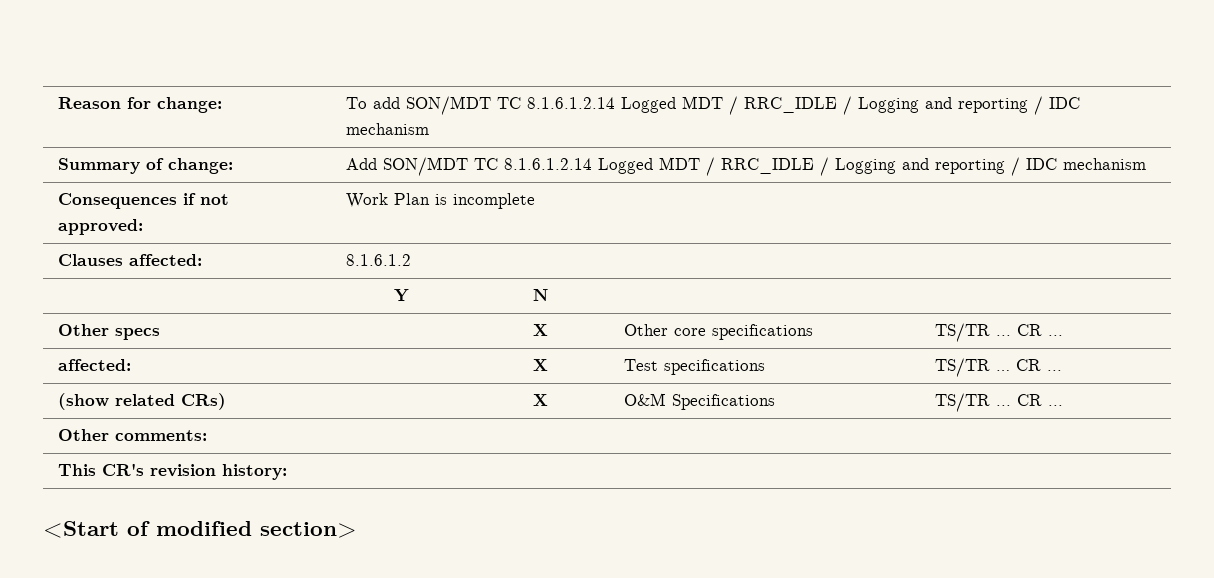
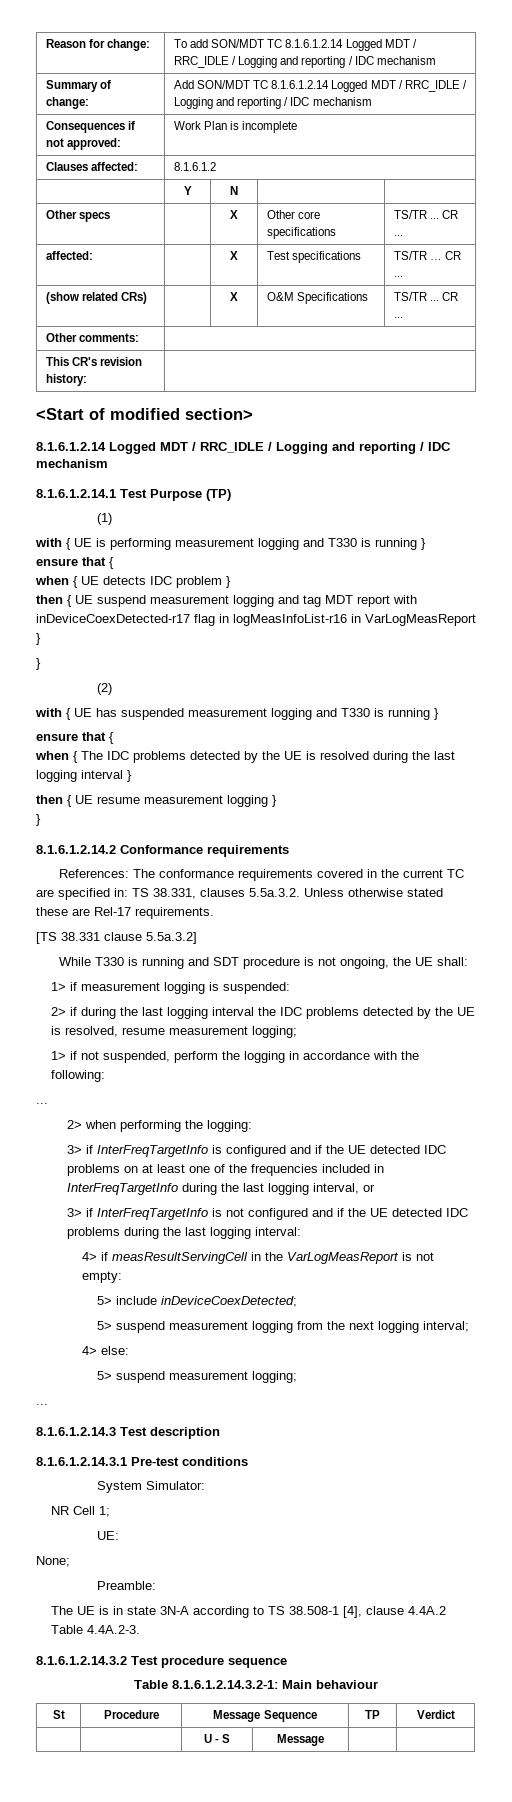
(357, 530) none -> [36,442,451,454] [36,459,108,468] [36,489,231,501] [97,513,113,525] [35,538,426,550] [36,557,114,569] [35,576,231,588] [36,595,417,607] [36,614,476,626] [36,633,41,645] [36,658,41,670] [97,683,113,695] [35,708,439,720] [36,732,114,744] [35,751,455,763] [36,770,132,782] [36,795,277,807] [36,814,41,826] [36,845,289,857] [58,869,464,881] [36,888,443,900] [36,907,214,919] [36,932,197,944] [58,957,468,969] [51,982,291,994] [51,1007,476,1019] [51,1026,298,1038] [51,1051,420,1063] [51,1070,106,1082] [36,1103,48,1104] [66,1120,252,1132] [66,1145,446,1157] [66,1164,384,1176] [66,1183,375,1195] [66,1208,468,1220] [66,1227,301,1239] [81,1252,434,1264] [81,1271,122,1283] [97,1296,298,1307] [97,1321,470,1333] [81,1346,129,1355] [97,1371,298,1383] [36,1404,48,1405] [36,1427,220,1439] [36,1457,248,1466] [97,1481,206,1493] [51,1506,111,1517] [97,1531,120,1540] [36,1556,70,1567] [97,1581,157,1590] [51,1606,447,1618] [51,1625,141,1634] [36,1656,287,1668] [134,1680,378,1689] [52,1710,65,1719] [103,1710,159,1719] [213,1710,317,1722] [365,1710,380,1719] [416,1710,455,1719] [203,1734,231,1743] [277,1734,324,1746] // 8.1.6.1.2.14 Logged MDT / RRC_IDLE / Logging and reporting / IDC mechanism // 8.1.6.1.2.14.1 Test Purpose (TP) // (1) // with { UE is performing measurement logging and T330 is running } // ensure that { // when { UE detects IDC problem } // then { UE suspend measurement logging and tag MDT report with inDeviceCoexDetected-r17 flag in logMeasInfoList-r16 in VarLogMeasReport } // } // (2) // with { UE has suspended measurement logging and T330 is running } // ensure that { // when { The IDC problems detected by the UE is resolved during the last logging interval } // then { UE resume measurement logging } // } // 8.1.6.1.2.14.2 Conformance requirements // References: The conformance requirements covered in the current TC are specified in: TS 38.331, clauses 5.5a.3.2. Unless otherwise stated these are Rel-17 requirements. // [TS 38.331 clause 5.5a.3.2] // While T330 is running and SDT procedure is not ongoing, the UE shall: // 1> if measurement logging is suspended: // 2> if during the last logging interval the IDC problems detected by the UE is resolved, resume measurement logging; // 1> if not suspended, perform the logging in accordance with the following: // ... // 2> when performing the logging: // 3> if InterFreqTargetInfo is configured and if the UE detected IDC problems on at least one of the frequencies included in InterFreqTargetInfo during the last logging interval, or // 3> if InterFreqTargetInfo is not configured and if the UE detected IDC problems during the last logging interval: // 4> if measResultServingCell in the VarLogMeasReport is not empty: // 5> include inDeviceCoexDetected; // 5> suspend measurement logging from the next logging interval; // 4> else: // 5> suspend measurement logging; // ... // 8.1.6.1.2.14.3 Test description // 8.1.6.1.2.14.3.1 Pre-test conditions // System Simulator: // NR Cell 1; // UE: // None; // Preamble: // The UE is in state 3N-A according to TS 38.508-1 [4], clause 4.4A.2 Table 4.4A.2-3. // 8.1.6.1.2.14.3.2 Test procedure sequence // Table 8.1.6.1.2.14.3.2-1: Main behaviour // St | Procedure | Message Sequence | TP | Verdict // | | U - S | Message | |

